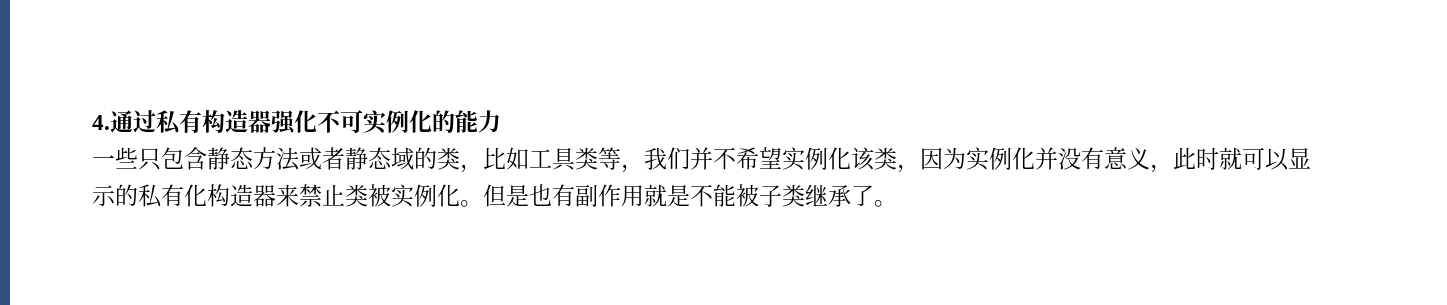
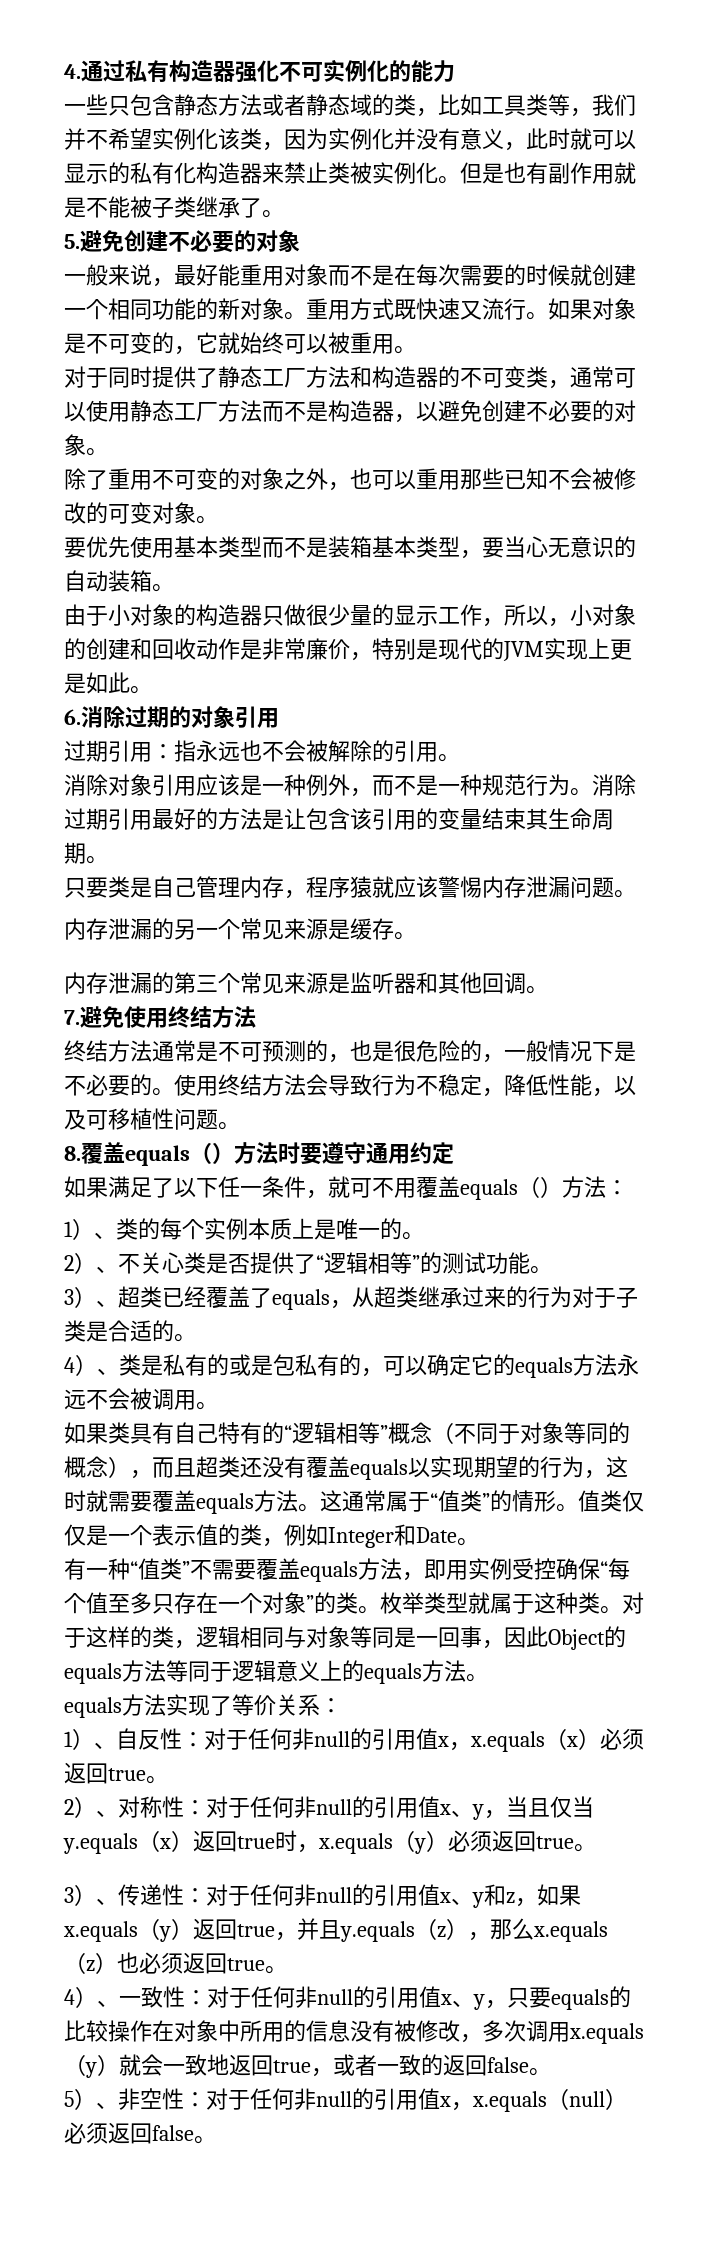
(897, 203) none -> [64,230,300,253] [64,264,636,287] [64,298,636,320] [64,332,416,355] [64,366,636,389] [64,400,636,423] [64,434,108,456] [64,468,636,491] [64,502,218,524] [64,536,636,559] [64,570,174,592] [64,604,636,627] [64,638,632,661] [64,672,152,694] [64,706,279,728] [64,740,460,762] [64,774,636,797] [64,808,614,830] [64,842,108,864] [64,876,636,899] [64,918,416,940] [64,972,548,994] [64,1006,256,1028] [64,1040,636,1063] [64,1074,636,1097] [64,1108,240,1130] [64,1142,454,1166] [64,1176,628,1200] [64,1218,424,1240] [64,1252,552,1274] [64,1286,638,1310] [64,1320,196,1342] [64,1354,639,1378] [64,1388,218,1410] [64,1422,630,1444] [64,1456,628,1480] [64,1490,644,1514] [64,1524,479,1548] [64,1558,630,1582] [64,1592,644,1614] [64,1626,626,1650] [64,1660,488,1684] [64,1694,342,1718] [64,1728,644,1752] [64,1762,168,1784] [64,1796,594,1820] [63,1830,596,1854] [64,1884,581,1908] [63,1918,608,1942] [64,1952,287,1974] [64,1986,631,2010] [64,2020,644,2044] [64,2054,551,2078] [64,2088,627,2112] [64,2122,216,2144] // 5.避免创建不必要的对象 // 一般来说，最好能重用对象而不是在每次需要的时候就创建一个相同功能的新对象。重用方式既快速又流行。如果对象是不可变的，它就始终可以被重用。 // 对于同时提供了静态工厂方法和构造器的不可变类，通常可以使用静态工厂方法而不是构造器，以避免创建不必要的对象。 // 除了重用不可变的对象之外，也可以重用那些已知不会被修改的可变对象。 // 要优先使用基本类型而不是装箱基本类型，要当心无意识的自动装箱。 // 由于小对象的构造器只做很少量的显示工作，所以，小对象的创建和回收动作是非常廉价，特别是现代的JVM实现上更是如此。 // 6.消除过期的对象引用 // 过期引用：指永远也不会被解除的引用。 // 消除对象引用应该是一种例外，而不是一种规范行为。消除过期引用最好的方法是让包含该引用的变量结束其生命周期。 // 只要类是自己管理内存，程序猿就应该警惕内存泄漏问题。 // 内存泄漏的另一个常见来源是缓存。 // 内存泄漏的第三个常见来源是监听器和其他回调。 // 7.避免使用终结方法 // 终结方法通常是不可预测的，也是很危险的，一般情况下是不必要的。使用终结方法会导致行为不稳定，降低性能，以及可移植性问题。 // 8.覆盖equals（）方法时要遵守通用约定 // 如果满足了以下任一条件，就可不用覆盖equals（）方法： // 1）、类的每个实例本质上是唯一的。 // 2）、不关心类是否提供了“逻辑相等”的测试功能。 // 3）、超类已经覆盖了equals，从超类继承过来的行为对于子类是合适的。 // 4）、类是私有的或是包私有的，可以确定它的equals方法永远不会被调用。 // 如果类具有自己特有的“逻辑相等”概念（不同于对象等同的概念），而且超类还没有覆盖equals以实现期望的行为，这时就需要覆盖equals方法。这通常属于“值类”的情形。值类仅仅是一个表示值的类，例如Integer和Date。 // 有一种“值类”不需要覆盖equals方法，即用实例受控确保“每个值至多只存在一个对象”的类。枚举类型就属于这种类。对于这样的类，逻辑相同与对象等同是一回事，因此Object的equals方法等同于逻辑意义上的equals方法。 // equals方法实现了等价关系： // 1）、自反性：对于任何非null的引用值x，x.equals（x）必须返回true。 // 2）、对称性：对于任何非null的引用值x、y，当且仅当y.equals（x）返回true时，x.equals（y）必须返回true。 // 3）、传递性：对于任何非null的引用值x、y和z，如果x.equals（y）返回true，并且y.equals（z），那么x.equals（z）也必须返回true。 // 4）、一致性：对于任何非null的引用值x、y，只要equals的比较操作在对象中所用的信息没有被修改，多次调用x.equals（y）就会一致地返回true，或者一致的返回false。 // 5）、非空性：对于任何非null的引用值x，x.equals（null）必须返回false。

